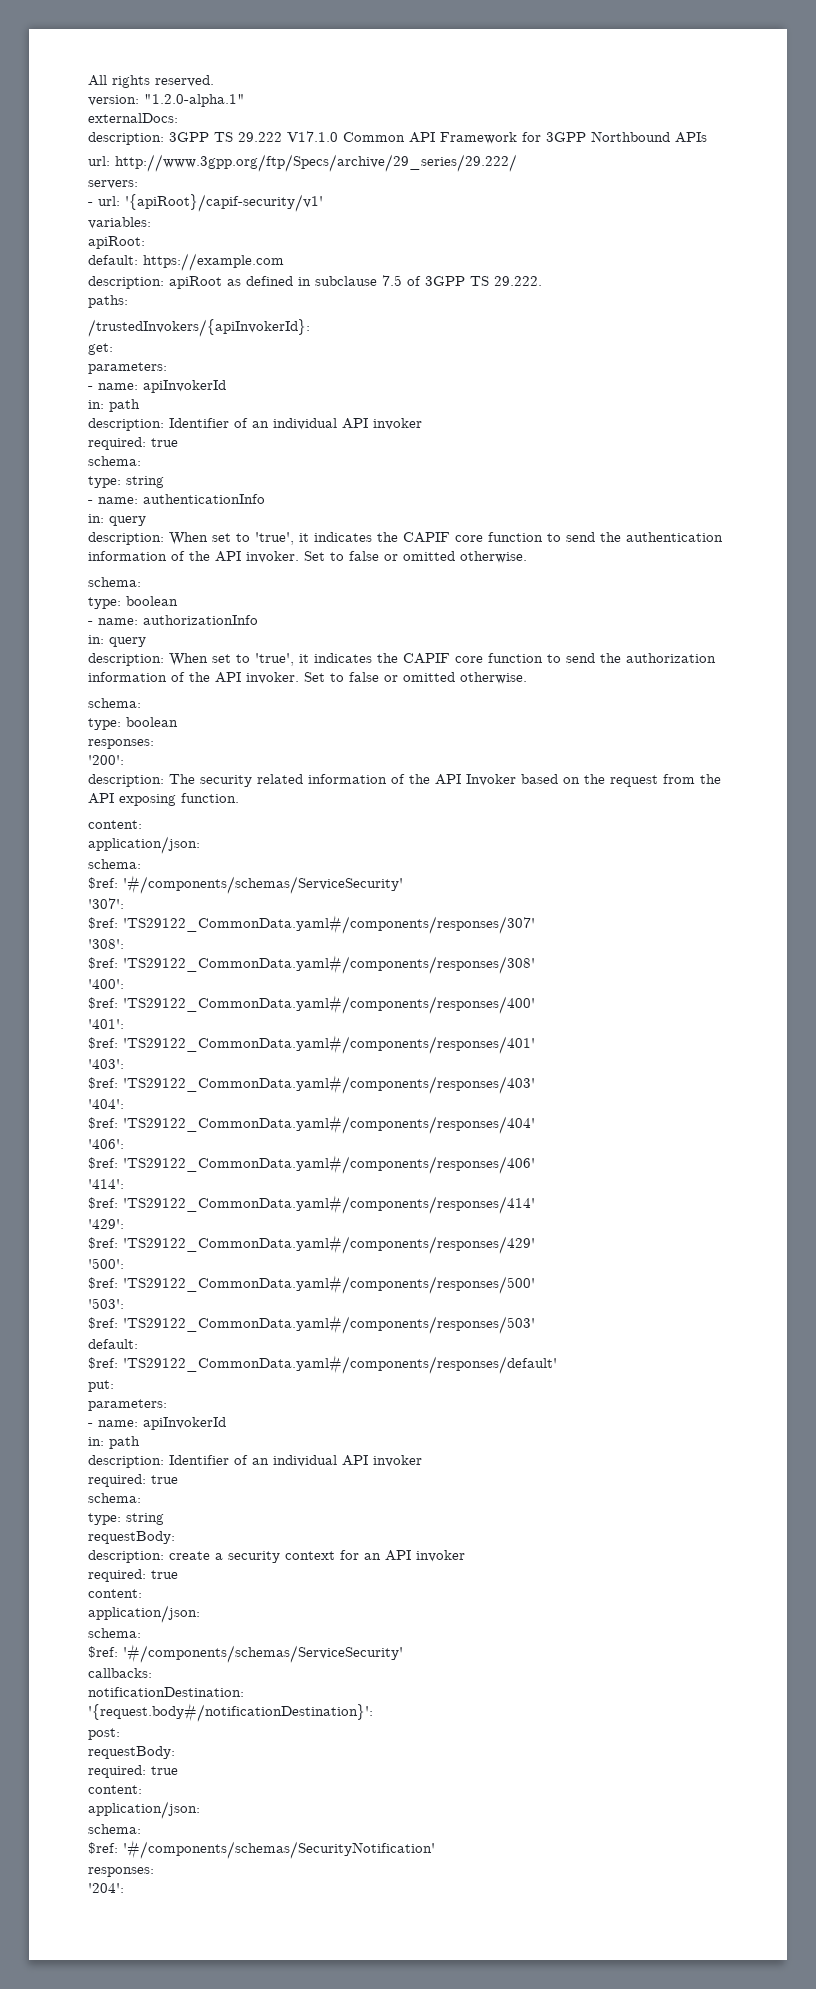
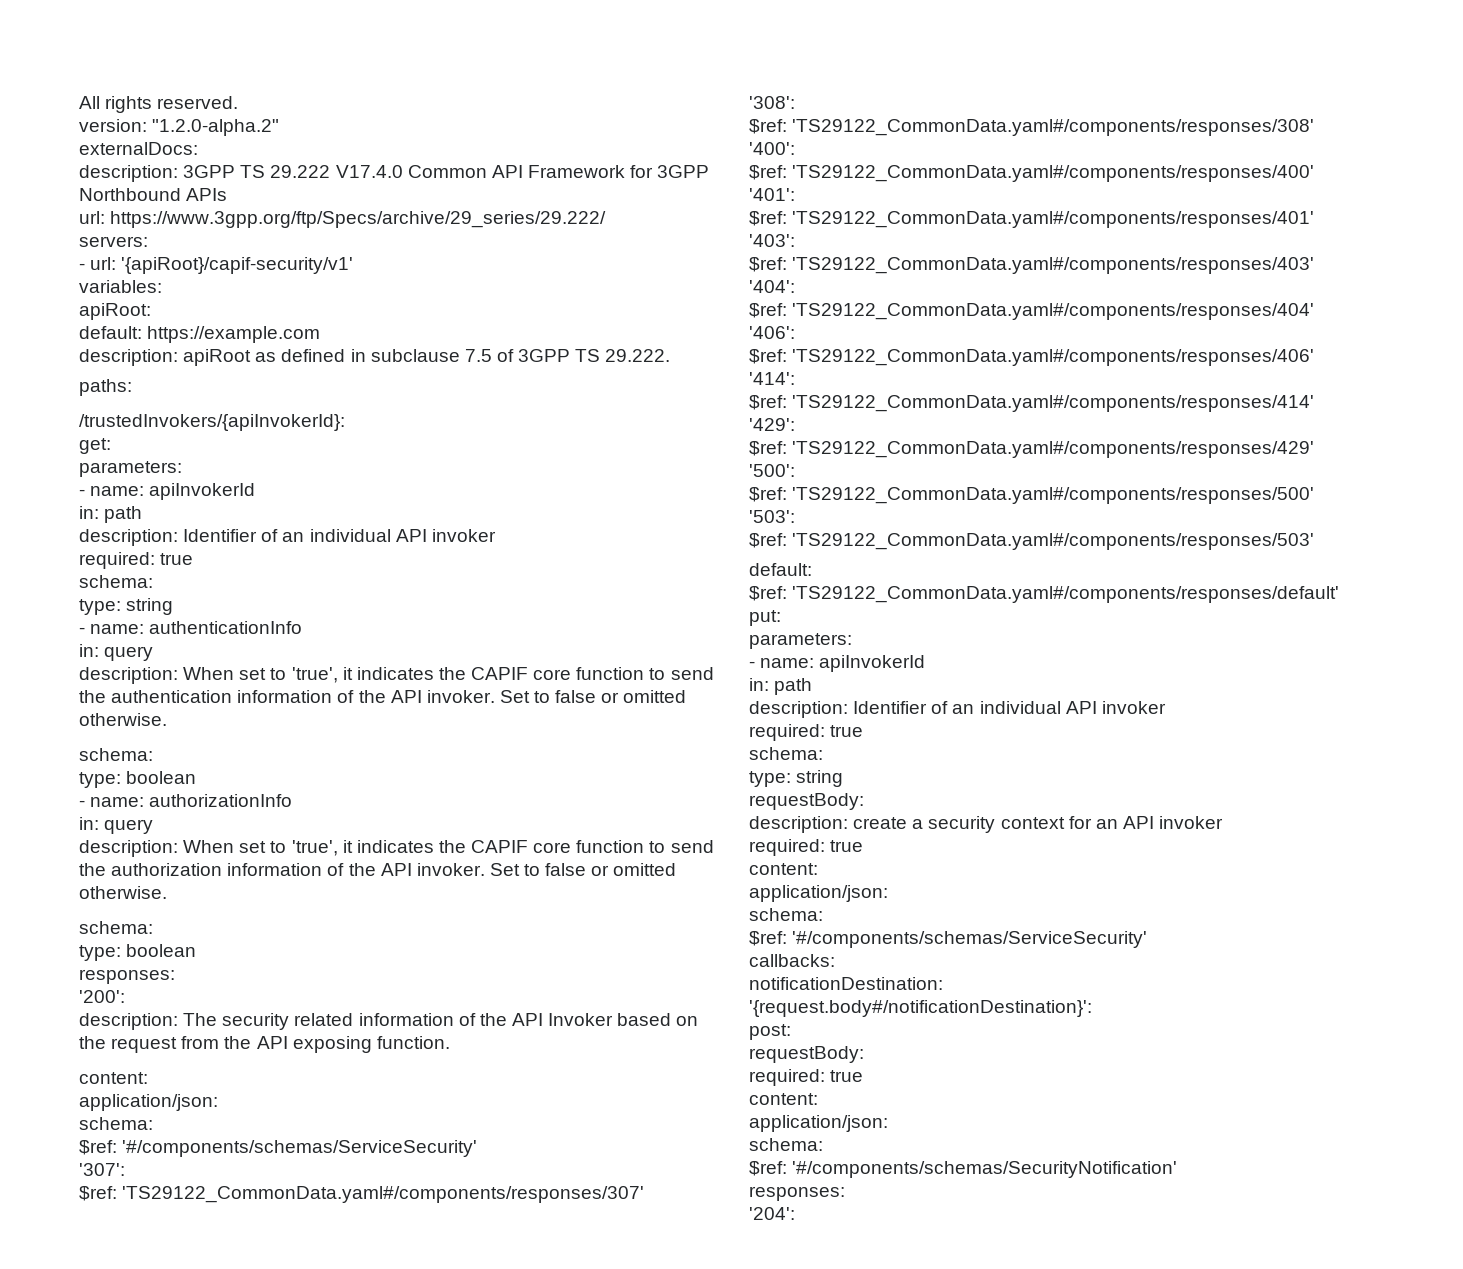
[144,94,245,107] "1.2.0-alpha.1" -> [152,119,280,136] "1.2.0-alpha.2"
[287,131,338,142] V17.1.0 -> [335,165,403,178] V17.4.0
[115,154,517,172] http://www.3gpp.org/ftp/Specs/archive/29_series/29.222/ -> [110,211,607,228] https://www.3gpp.org/ftp/Specs/archive/29_series/29.222/

